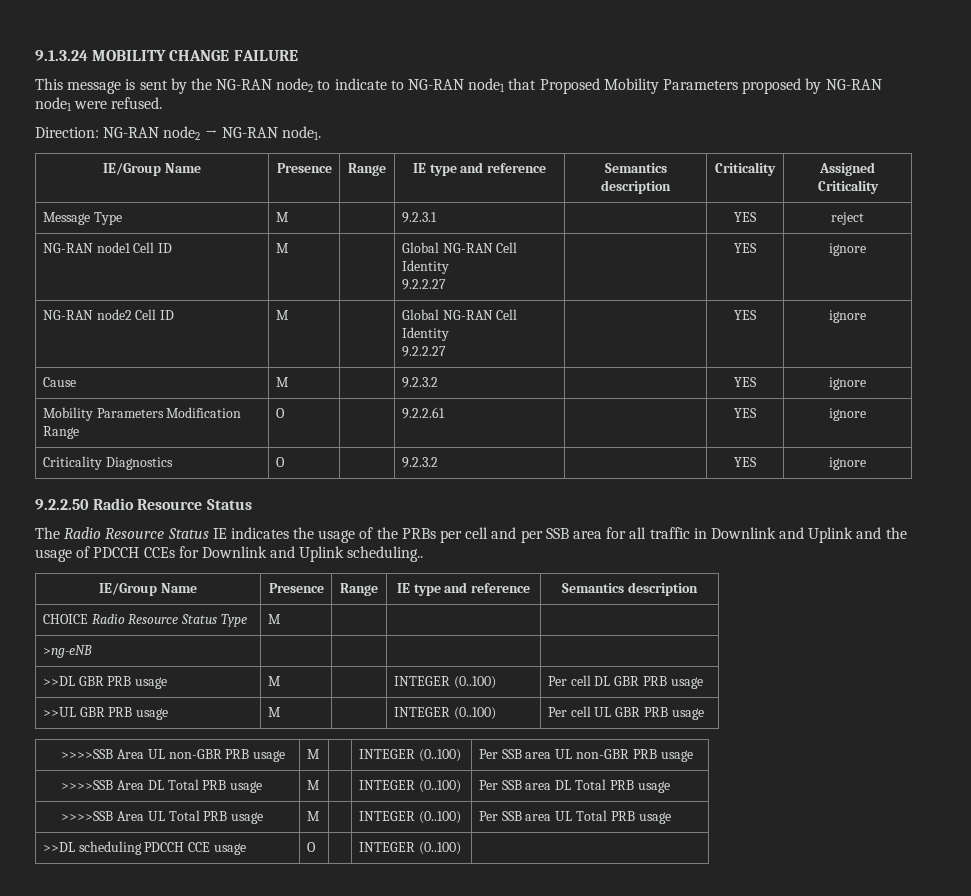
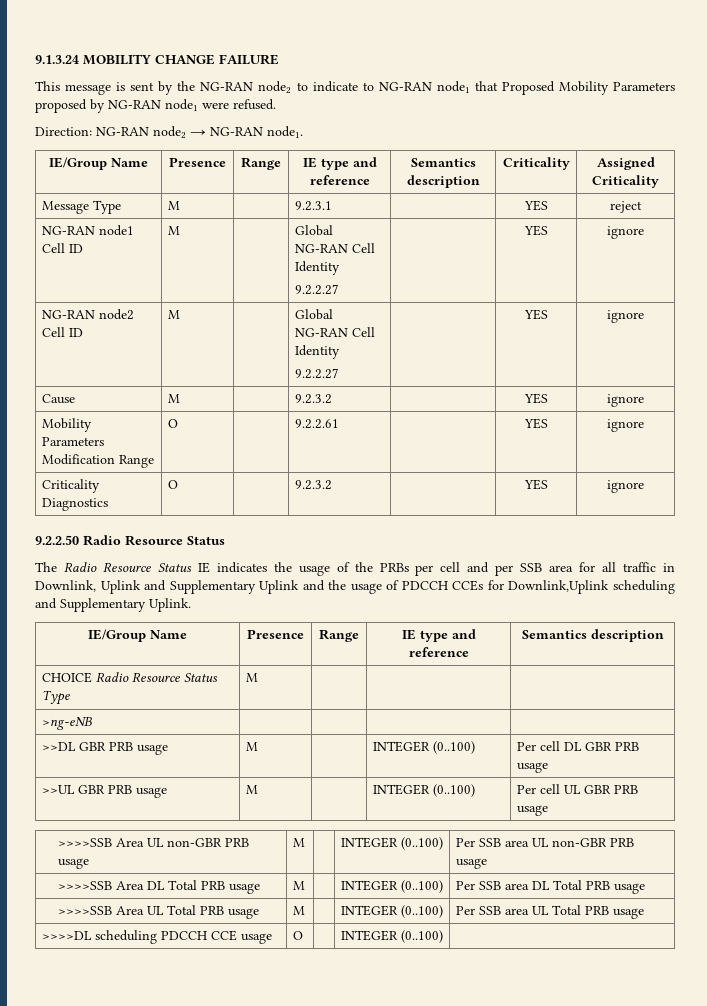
[710,527,805,539] Downlink and -> [35,580,256,594] Downlink, Uplink and Supplementary
[201,546,424,562] Downlink and Uplink scheduling.. -> [508,580,676,594] [35,598,191,612] Downlink,Uplink scheduling and Supplementary Uplink.
[42,842,75,852] >>DL -> [41,931,92,940] >>>>DL

